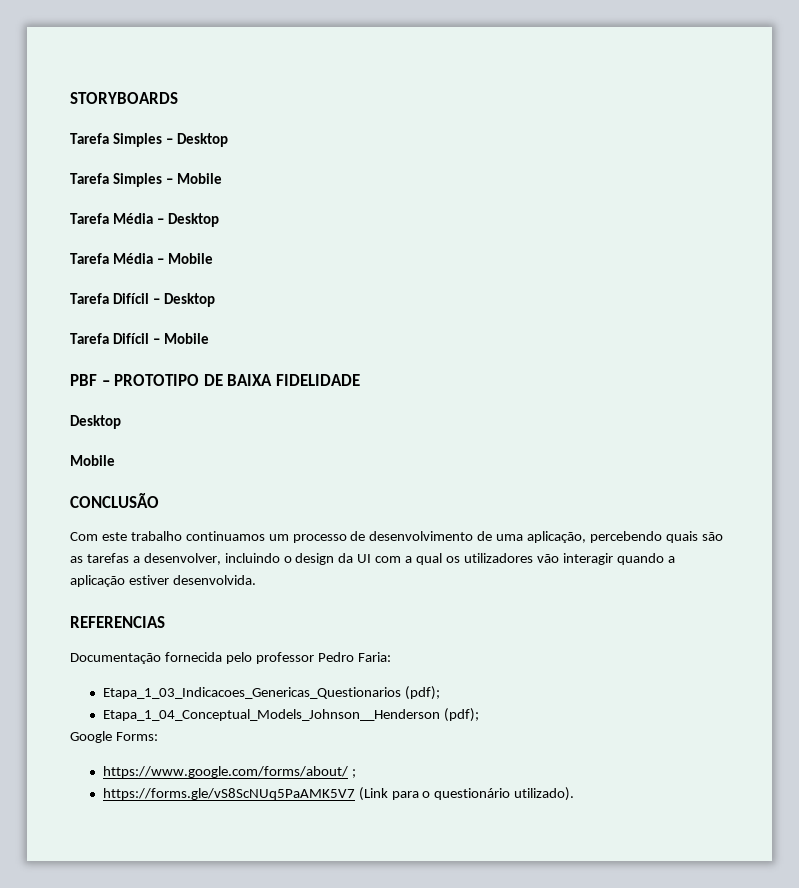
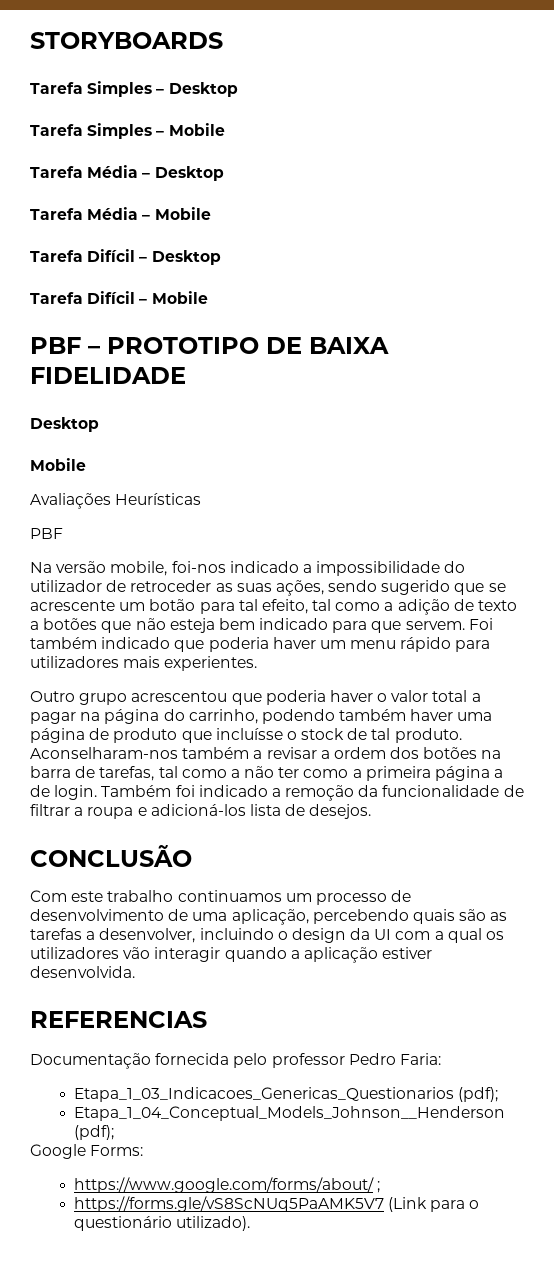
(115, 460) none -> [30,493,202,509] [30,528,63,539] [30,561,466,576] [30,580,506,596] [30,599,518,615] [30,618,493,633] [30,637,491,652] [30,656,258,671] [30,690,481,705] [30,709,493,724] [30,728,462,743] [30,747,502,759] [30,766,504,781] [30,785,524,801] [30,804,372,819] // Avaliações Heurísticas // PBF // Na versão mobile, foi-nos indicado a impossibilidade do utilizador de retroceder as suas ações, sendo sugerido que se acrescente um botão para tal efeito, tal como a adição de texto a botões que não esteja bem indicado para que servem. Foi também indicado que poderia haver um menu rápido para utilizadores mais experientes. // Outro grupo acrescentou que poderia haver o valor total a pagar na página do carrinho, podendo também haver uma página de produto que incluísse o stock de tal produto. Aconselharam-nos também a revisar a ordem dos botões na barra de tarefas, tal como a não ter como a primeira página a de login. Também foi indicado a remoção da funcionalidade de filtrar a roupa e adicioná-los lista de desejos.

